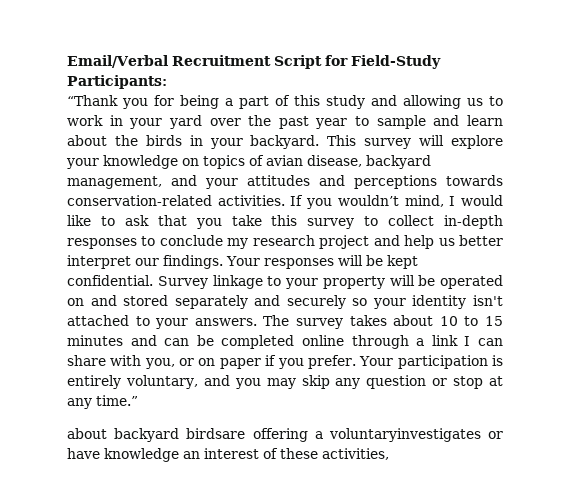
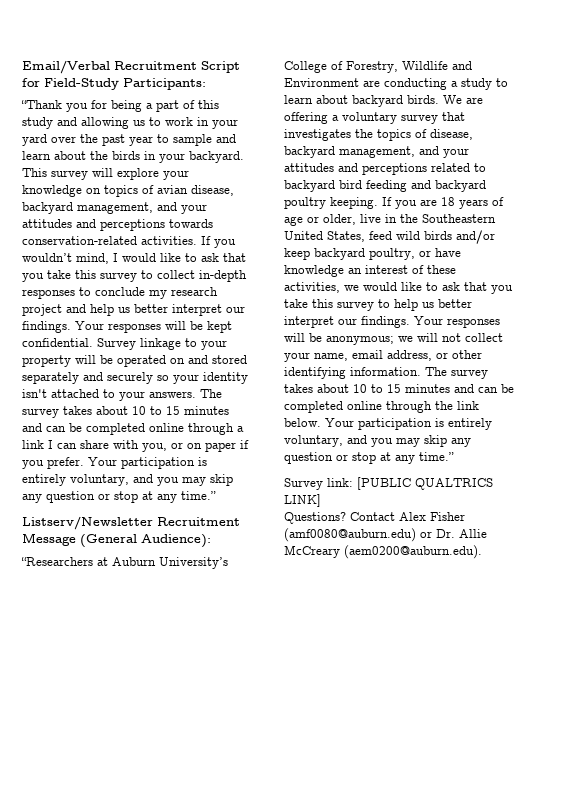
[67,428,481,442] about backyard birdsare offering a voluntaryinvestigates -> [22,516,240,530] [22,533,211,548] [21,557,228,569] [284,61,472,73] [284,78,508,90] [284,95,483,107] [284,112,465,124] [284,129,473,141] [284,146,469,158] [284,163,486,175] [284,180,486,192] [284,197,504,209] [284,214,496,226] [284,230,495,244] [284,248,415,260] Listserv/Newsletter Recruitment Message (General Audience): // “Researchers at Auburn University’s College of Forestry, Wildlife and Environment are conducting a study to learn about backyard birds. We are offering a voluntary survey that investigates the topics of disease, backyard management, and your attitudes and perceptions related to backyard bird feeding and backyard poultry keeping. If you are 18 years of age or older, live in the Southeastern United States, feed wild birds and/or keep backyard poultry,
(389, 454) none -> [344,282,513,294] [284,299,472,311] [284,316,500,328] [284,333,503,345] [284,350,482,362] [284,367,488,379] [284,384,514,393] [284,401,479,413] [284,418,492,430] [284,435,471,447] [284,452,454,464] [284,477,493,490] [284,494,321,507] [284,512,465,524] [284,528,487,542] [284,545,482,559] we would like to ask that you take this survey to help us better interpret our findings. Your responses will be anonymous; we will not collect your name, email address, or other identifying information. The survey takes about 10 to 15 minutes and can be completed online through the link below. Your participation is entirely voluntary, and you may skip any question or stop at any time.” // Survey link: [PUBLIC QUALTRICS LINK] // Questions? Contact Alex Fisher (amf0080@auburn.edu) or Dr. Allie McCreary (aem0200@auburn.edu).

